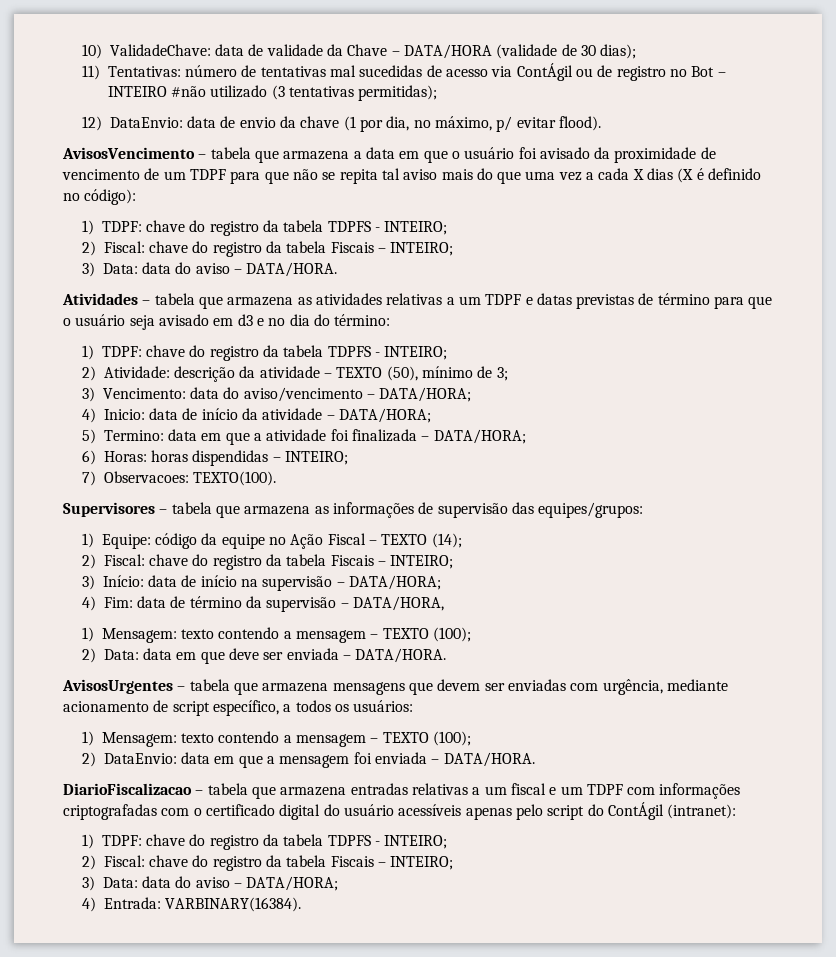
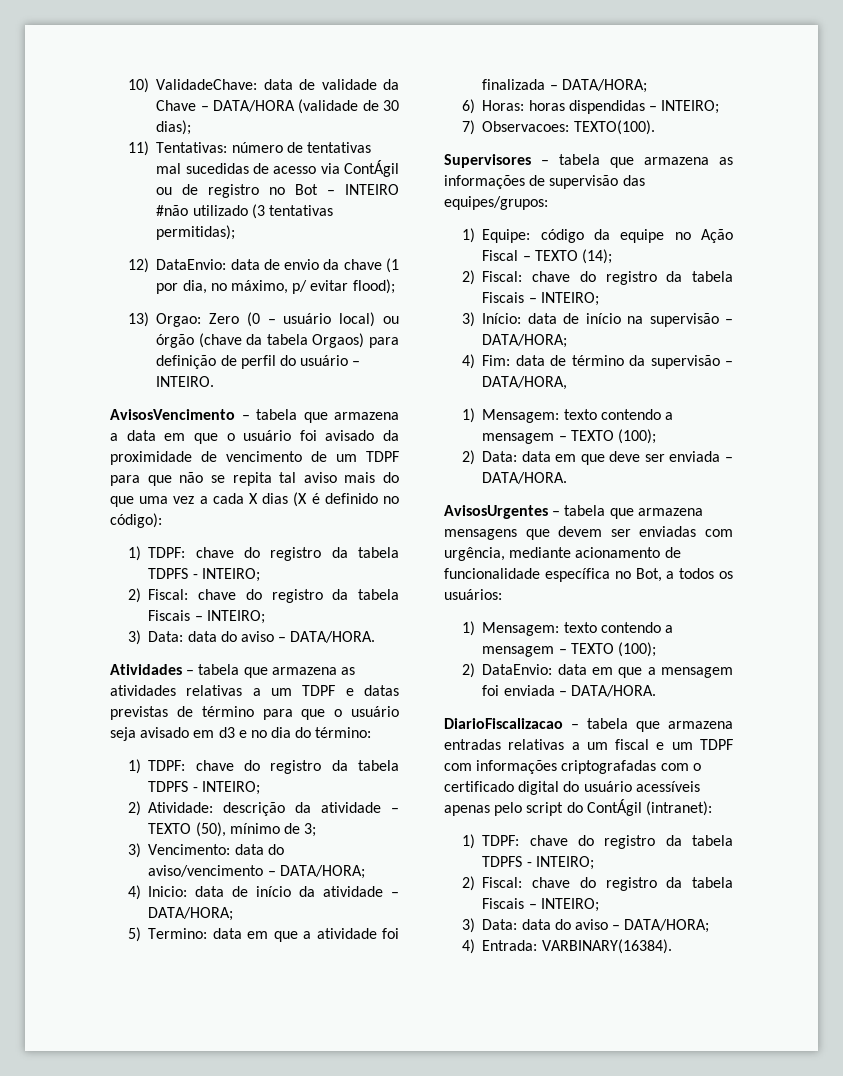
[558,116,601,131] flood). -> [352,279,395,294] [127,312,399,327] [156,333,399,348] [156,355,361,369] [156,376,215,387] flood); // 13) Orgao: Zero (0 – usuário local) ou órgão (chave da tabela Orgaos) para definição de perfil do usuário – INTEIRO.
[172,700,279,716] script específico, -> [444,568,662,582] funcionalidade específica no Bot,

